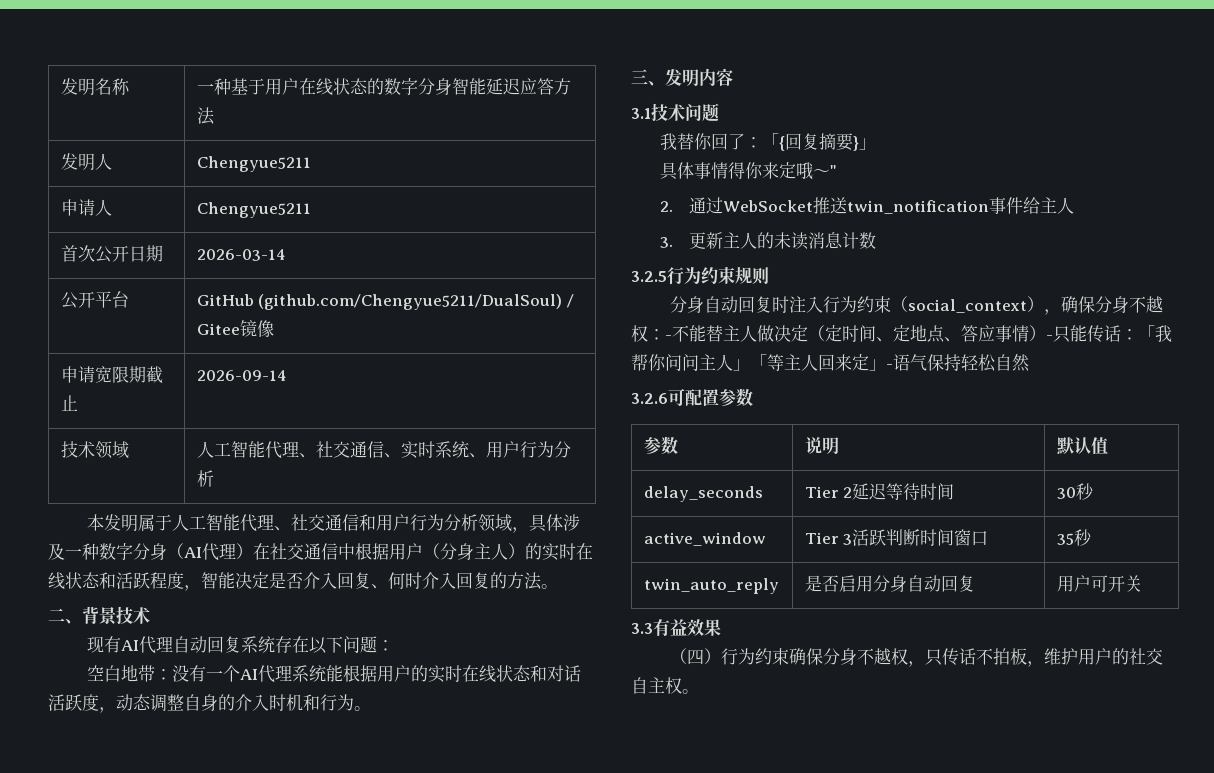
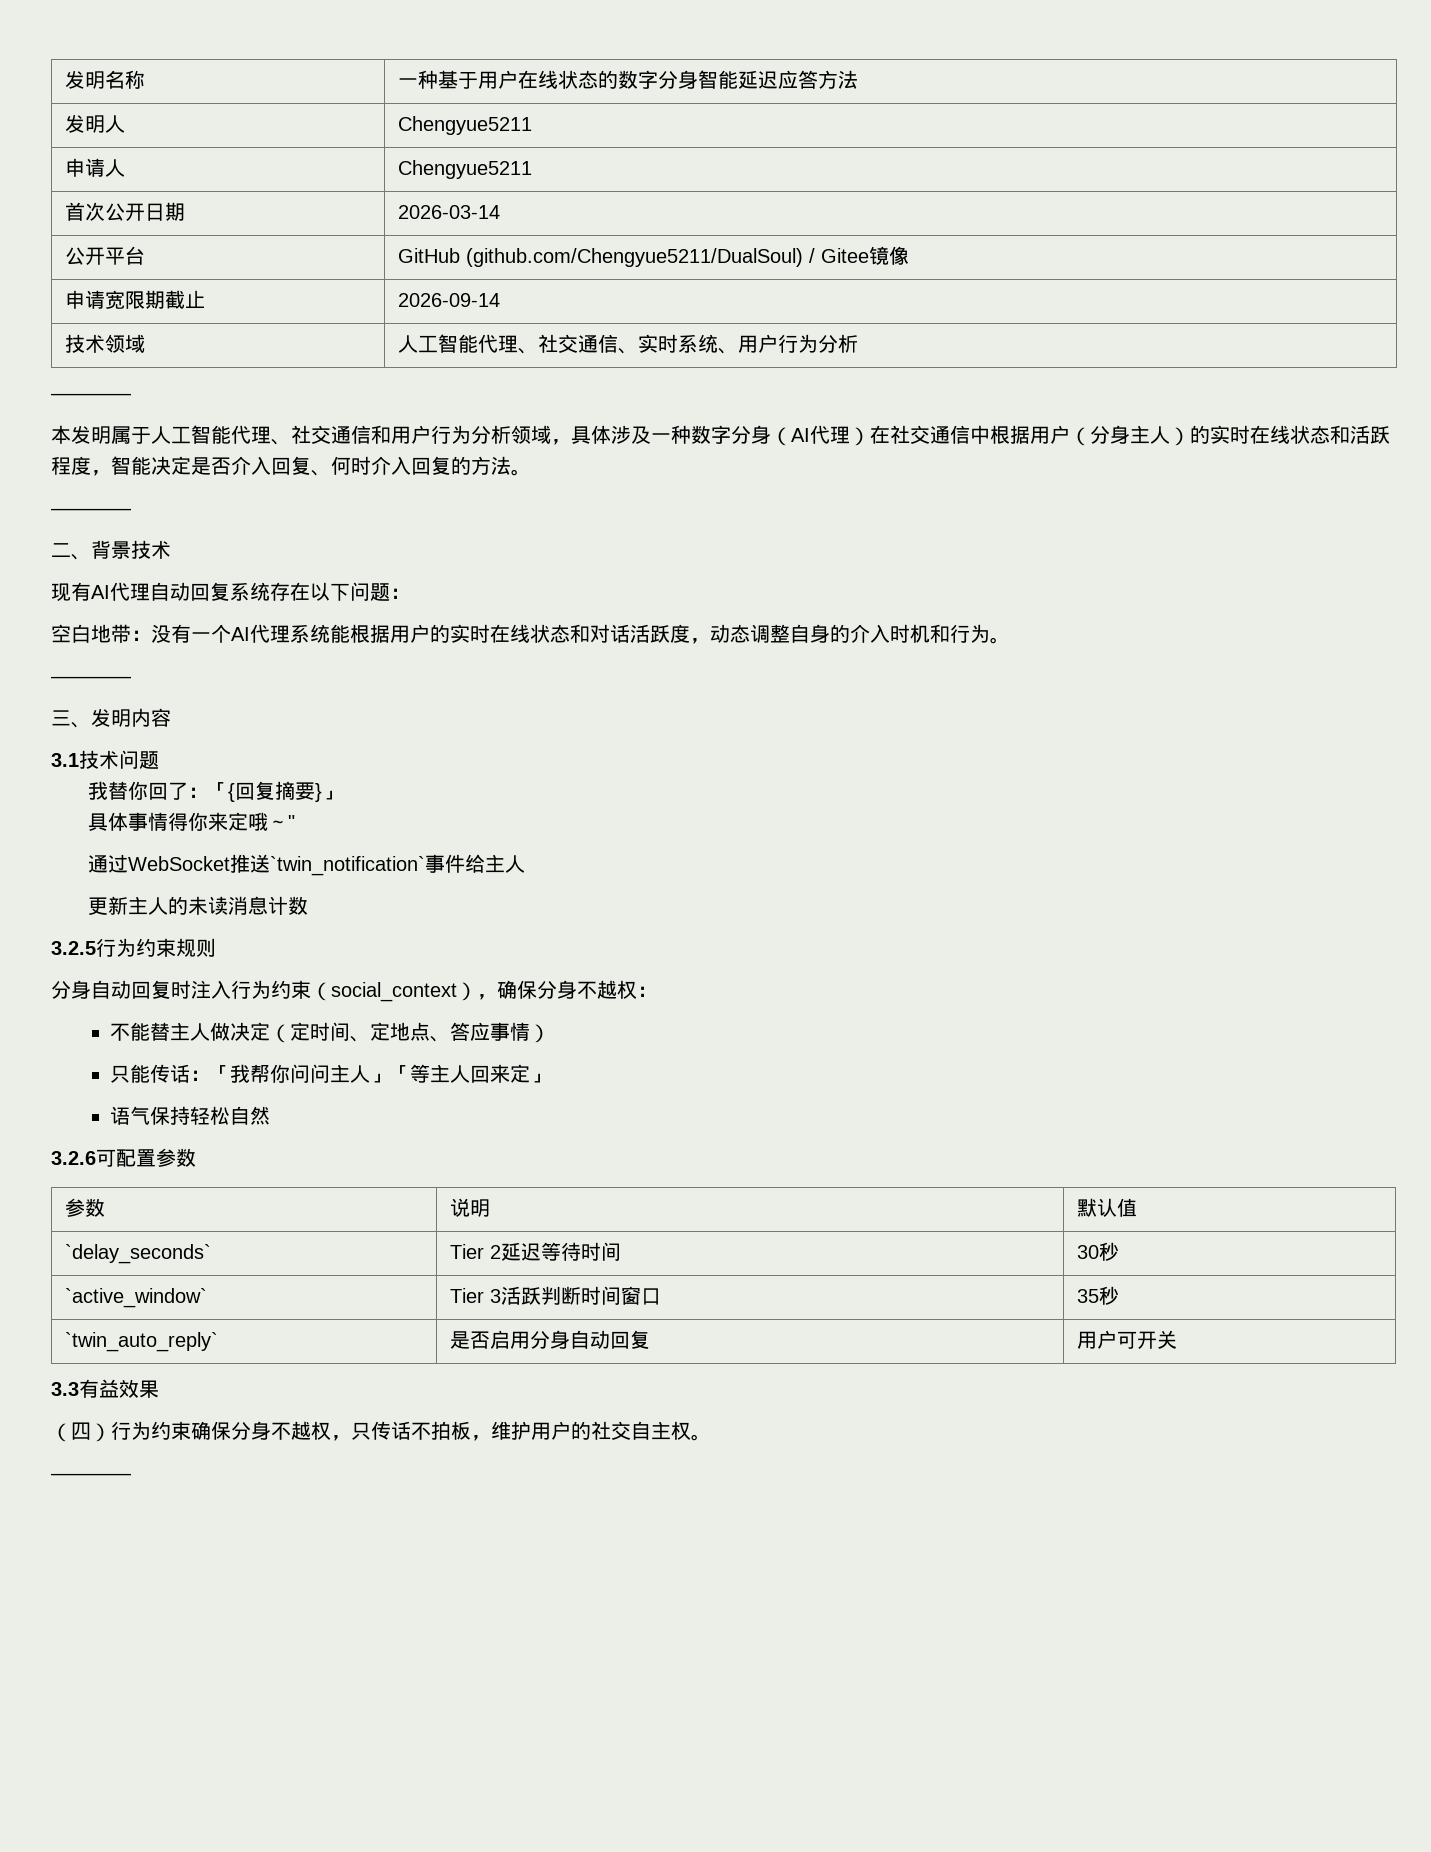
(214, 478) none -> [51,393,131,400] // ――――
(558, 586) none -> [51,508,131,515] // ――――
(371, 708) none -> [51,676,131,683] // ――――
[659,201,673,212] 2. -> (296, 822) none
[846,200,989,214] twin_notification -> [270,856,426,876] `twin_notification`
[659,237,673,248] 3. -> (526, 864) none
[665,335,672,340] - -> (657, 991) //
[1046,335,1053,340] - -> (551, 1033) //
[886,364,893,369] - -> (551, 1078) //
[643,486,763,502] delay_seconds -> [65,1244,212,1264] `delay_seconds`
[643,532,766,546] active_window -> [65,1288,208,1308] `active_window`
[643,578,779,594] twin_auto_reply -> [65,1332,219,1352] `twin_auto_reply`
(699, 691) none -> [51,1473,131,1480] // ――――

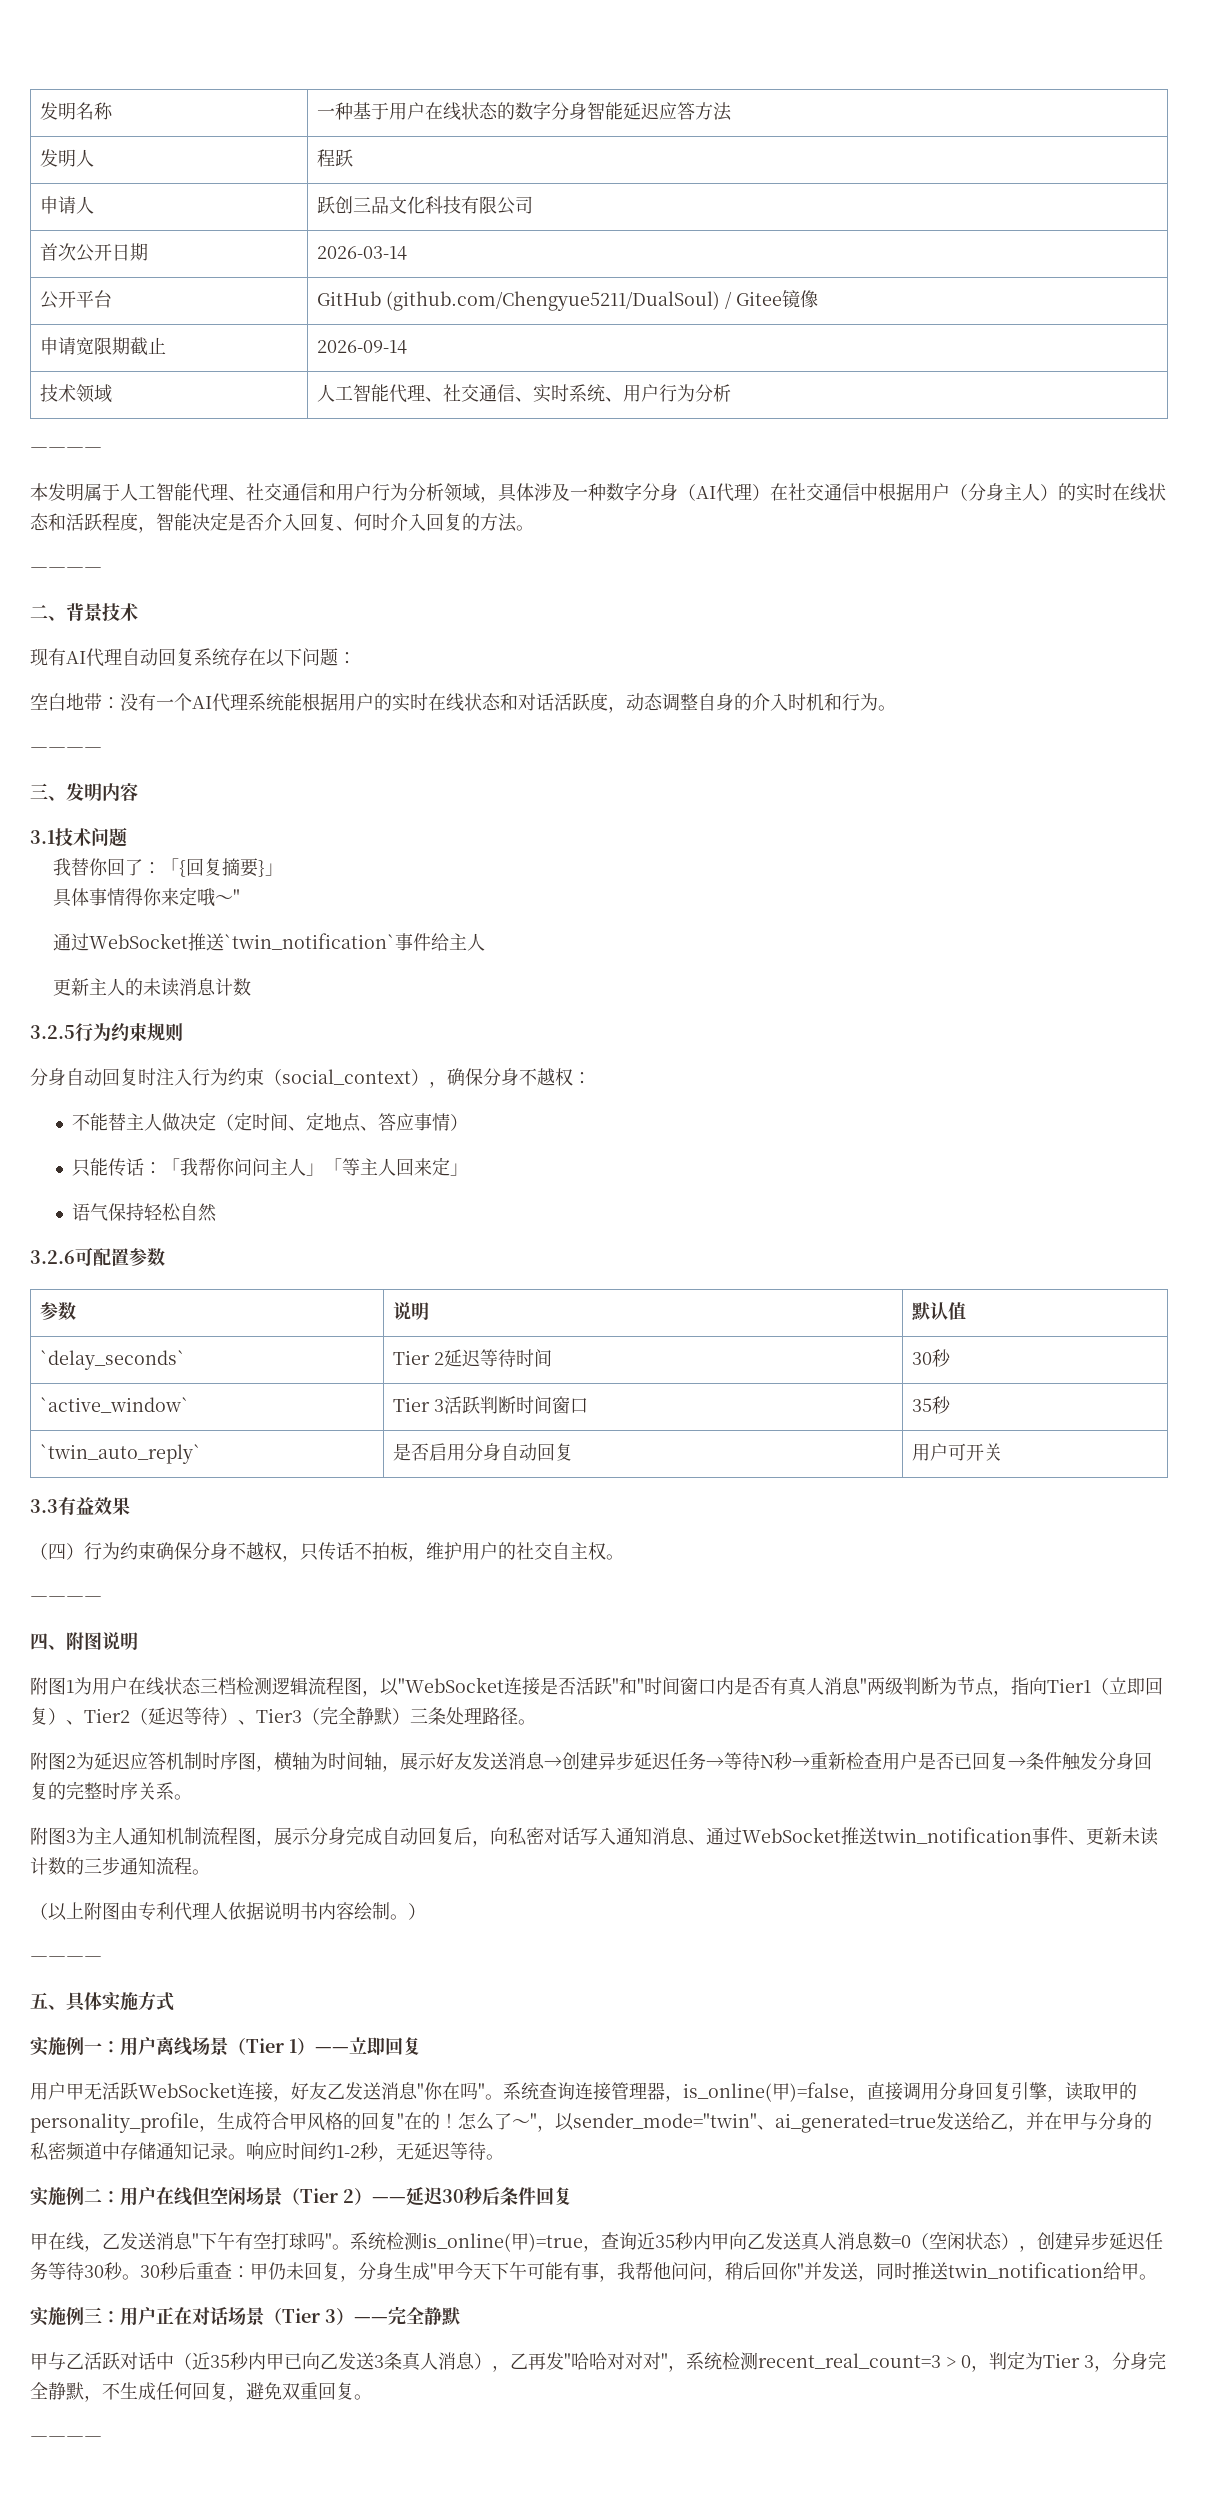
[398,116,533,135] Chengyue5211 -> [317,149,354,167] 程跃
[398,160,533,179] Chengyue5211 -> [317,196,534,215] 跃创三品文化科技有限公司
(131, 1476) none -> [30,1632,138,1651] [30,1677,1163,1697] [30,1706,536,1725] [30,1752,1152,1772] [30,1781,192,1800] [30,1826,1158,1847] [30,1857,210,1875] [30,1902,426,1921] [30,1956,102,1963] [30,1991,174,2012] [30,2037,421,2056] [30,2082,1137,2102] [30,2112,1152,2133] [30,2142,504,2162] [30,2186,572,2206] [30,2232,1163,2252] [30,2262,1157,2282] [30,2306,461,2326] [30,2351,1166,2372] [30,2382,372,2402] [30,2436,102,2443] // 四、附图说明 // 附图1为用户在线状态三档检测逻辑流程图，以"WebSocket连接是否活跃"和"时间窗口内是否有真人消息"两级判断为节点，指向Tier1（立即回复）、Tier2（延迟等待）、Tier3（完全静默）三条处理路径。 // 附图2为延迟应答机制时序图，横轴为时间轴，展示好友发送消息→创建异步延迟任务→等待N秒→重新检查用户是否已回复→条件触发分身回复的完整时序关系。 // 附图3为主人通知机制流程图，展示分身完成自动回复后，向私密对话写入通知消息、通过WebSocket推送twin_notification事件、更新未读计数的三步通知流程。 // （以上附图由专利代理人依据说明书内容绘制。） // ―――― // 五、具体实施方式 // 实施例一：用户离线场景（Tier 1）——立即回复 // 用户甲无活跃WebSocket连接，好友乙发送消息"你在吗"。系统查询连接管理器，is_online(甲)=false，直接调用分身回复引擎，读取甲的personality_profile，生成符合甲风格的回复"在的！怎么了～"，以sender_mode="twin"、ai_generated=true发送给乙，并在甲与分身的私密频道中存储通知记录。响应时间约1-2秒，无延迟等待。 // 实施例二：用户在线但空闲场景（Tier 2）——延迟30秒后条件回复 // 甲在线，乙发送消息"下午有空打球吗"。系统检测is_online(甲)=true，查询近35秒内甲向乙发送真人消息数=0（空闲状态），创建异步延迟任务等待30秒。30秒后重查：甲仍未回复，分身生成"甲今天下午可能有事，我帮他问问，稍后回你"并发送，同时推送twin_notification给甲。 // 实施例三：用户正在对话场景（Tier 3）——完全静默 // 甲与乙活跃对话中（近35秒内甲已向乙发送3条真人消息），乙再发"哈哈对对对"，系统检测recent_real_count=3 > 0，判定为Tier 3，分身完全静默，不生成任何回复，避免双重回复。 // ――――

